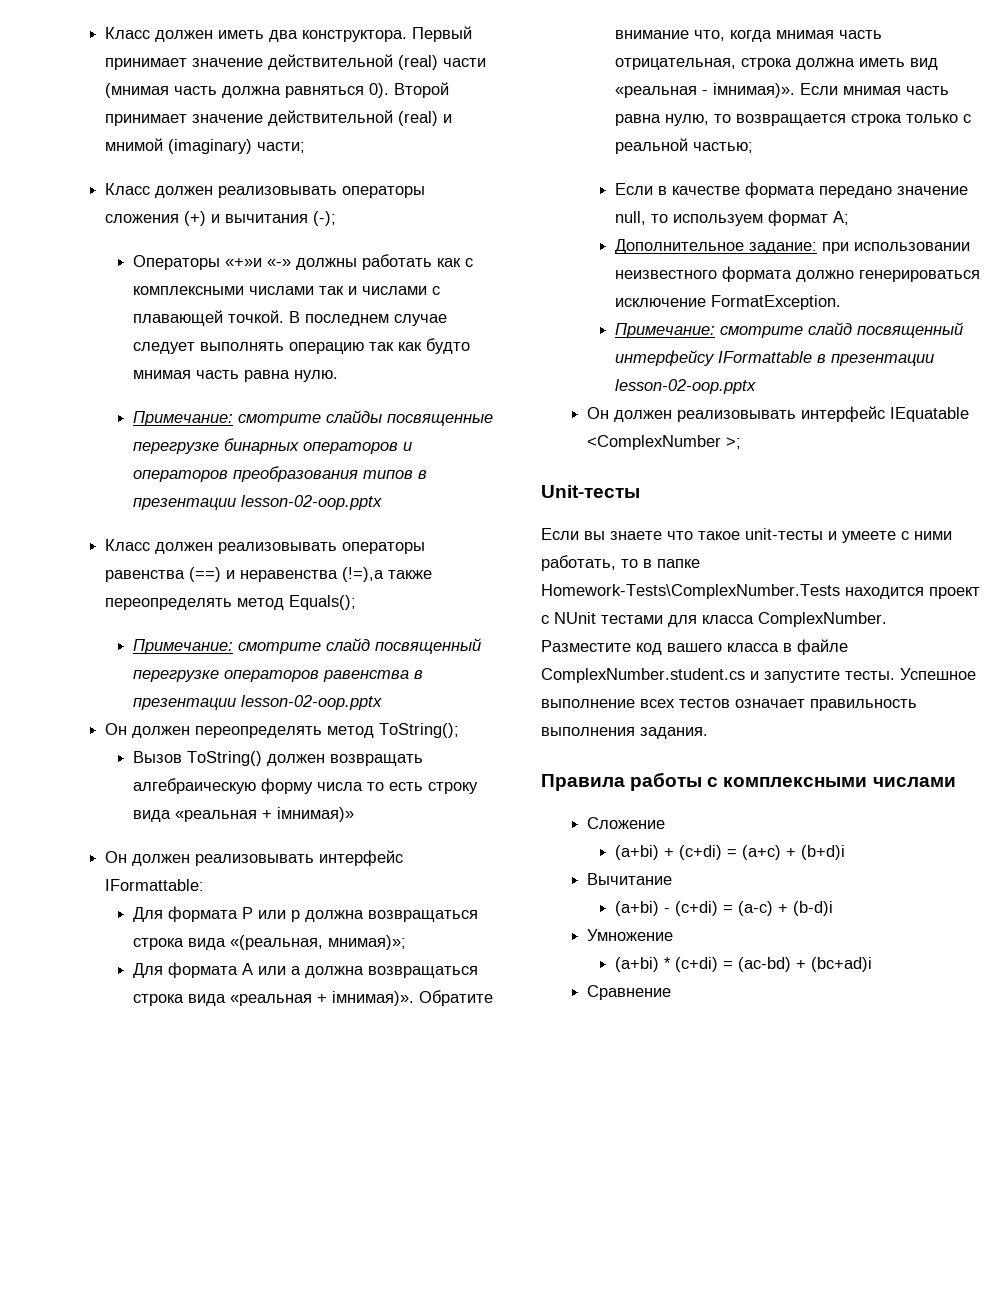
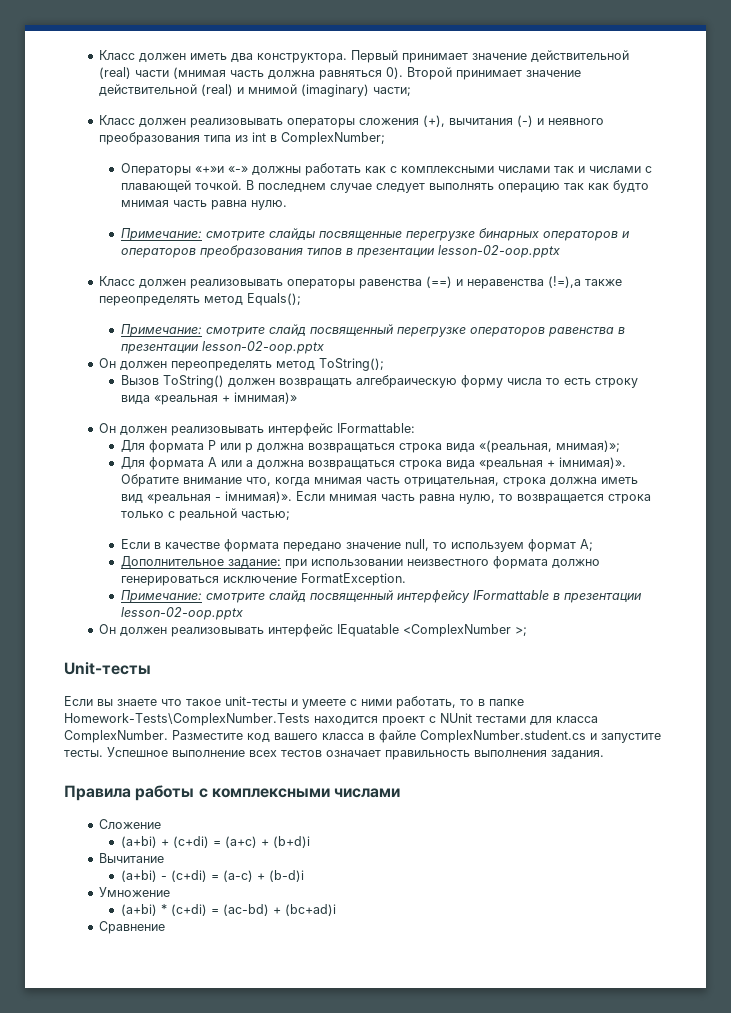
[183,211,336,226] (+) и вычитания (-); -> [423,115,605,127] [99,132,386,145] (+), вычитания (-) и неявного преобразования типа из int в ComplexNumber;

